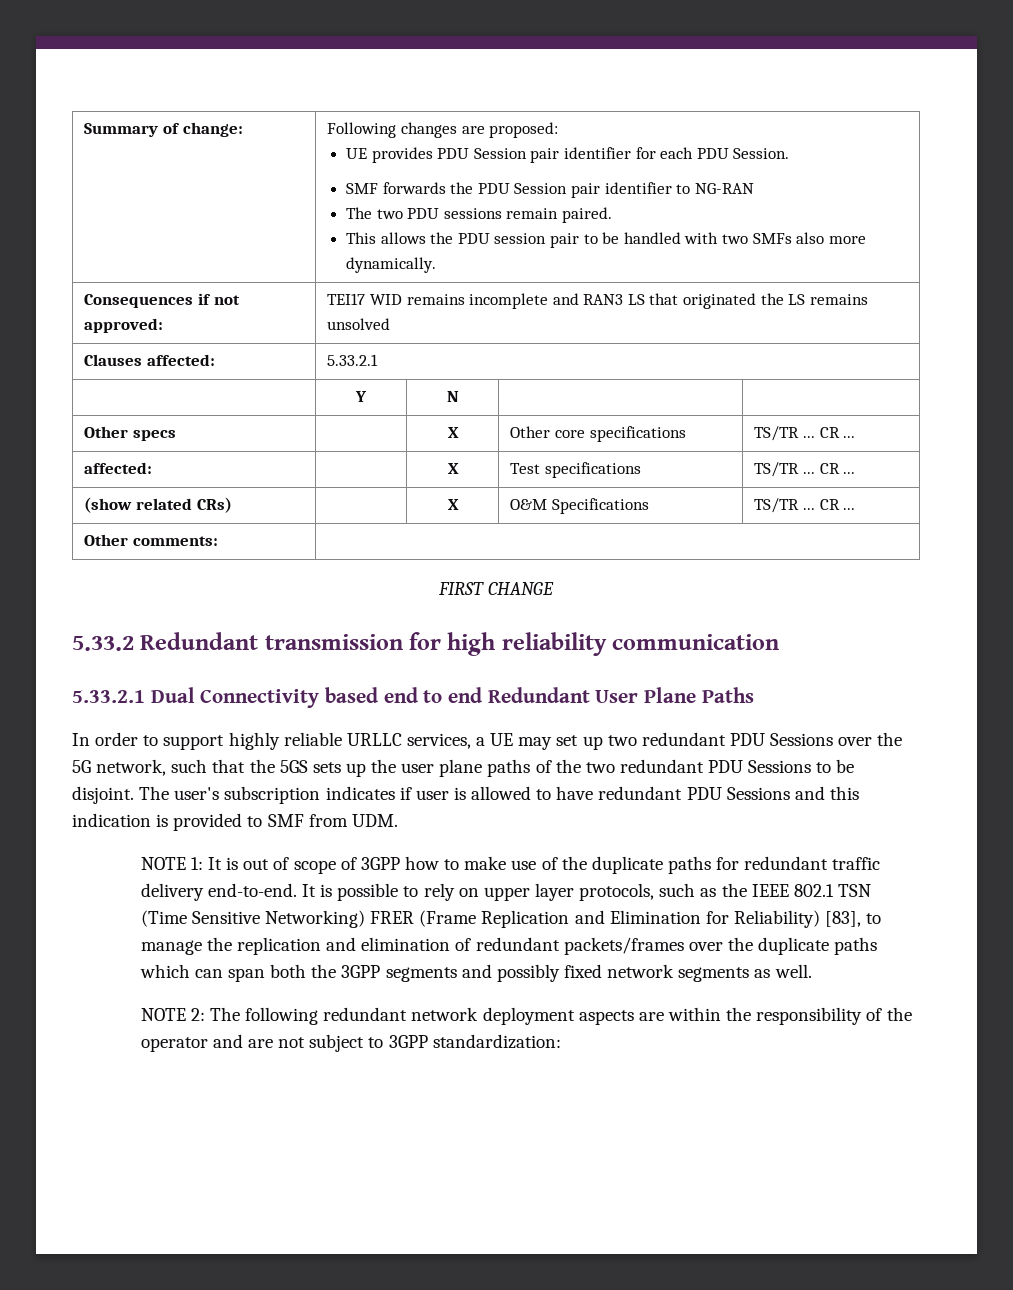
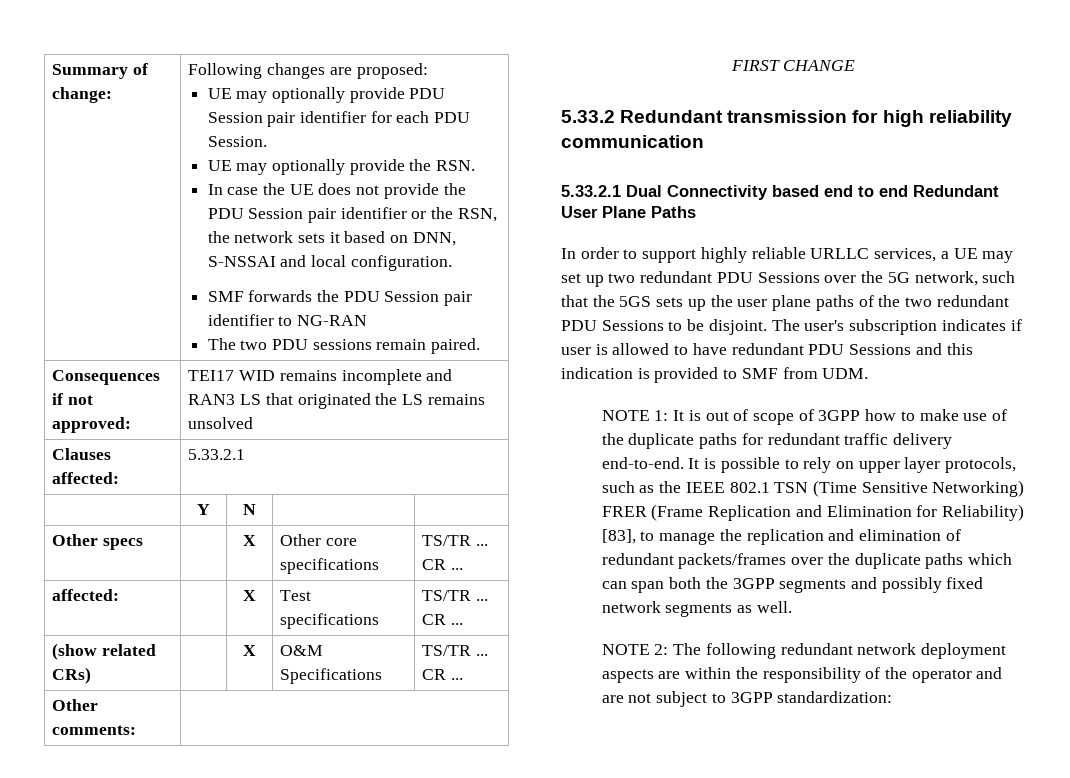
[371,147,433,163] provides -> [236,87,405,103] may optionally provide
(790, 153) none -> [207,159,476,175] [207,183,466,199] [207,207,497,223] [207,231,456,246] [207,255,452,271] // UE may optionally provide the RSN. // In case the UE does not provide the PDU Session pair identifier or the RSN, the network sets it based on DNN, S-NSSAI and local configuration.
[346,232,866,248] [346,257,437,273] // This allows the PDU session pair to be handled with two SMFs also more dynamically. -> (481, 346) none

